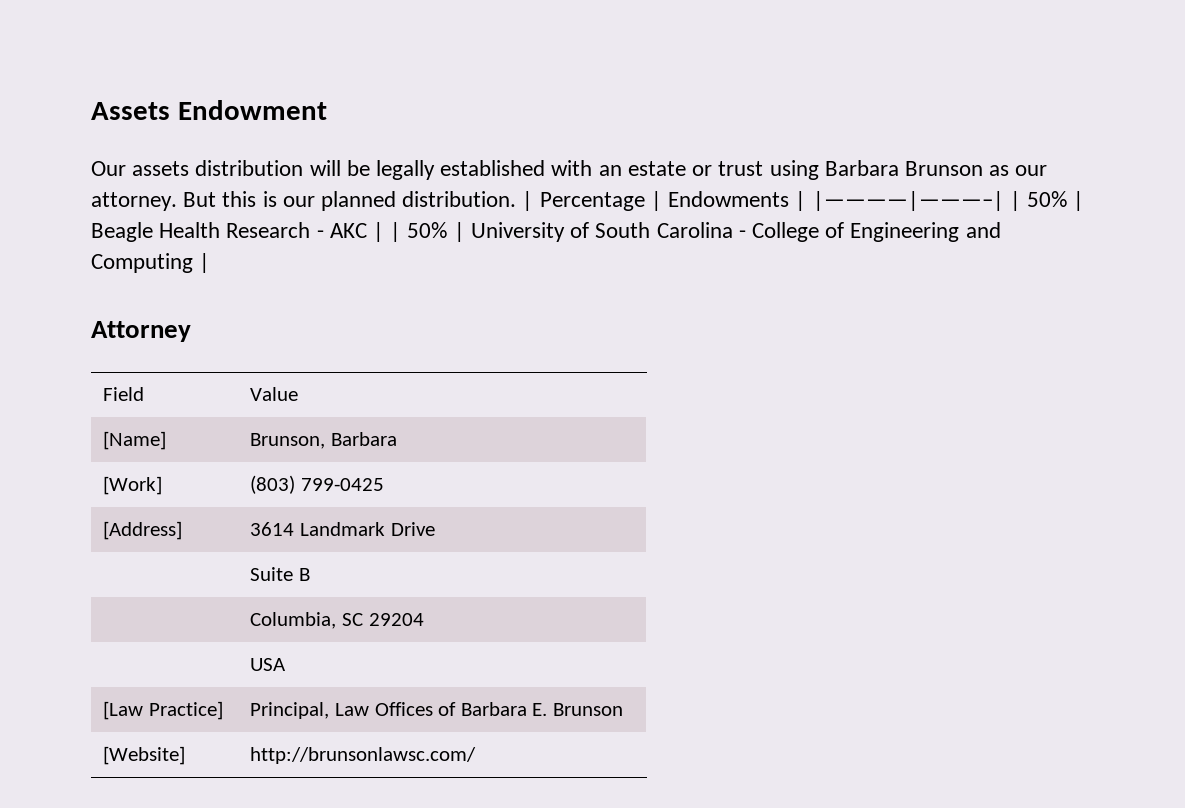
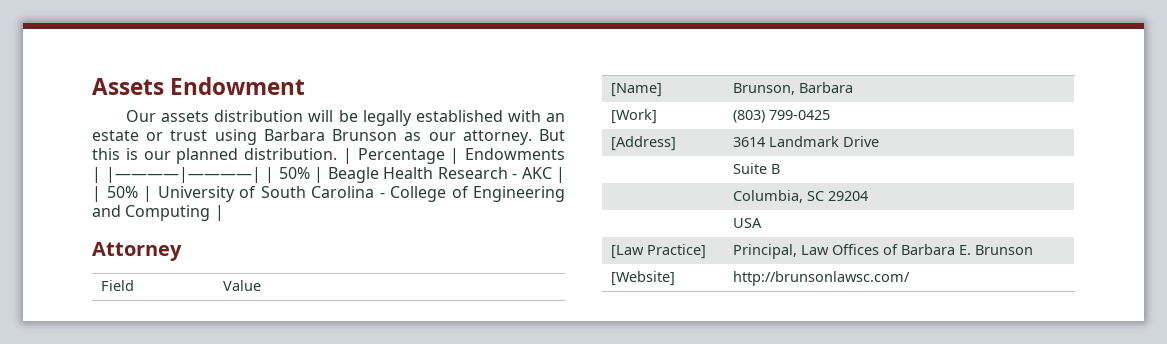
[812,191,1004,211] |————|———–| -> [105,167,261,183] |————|————|

